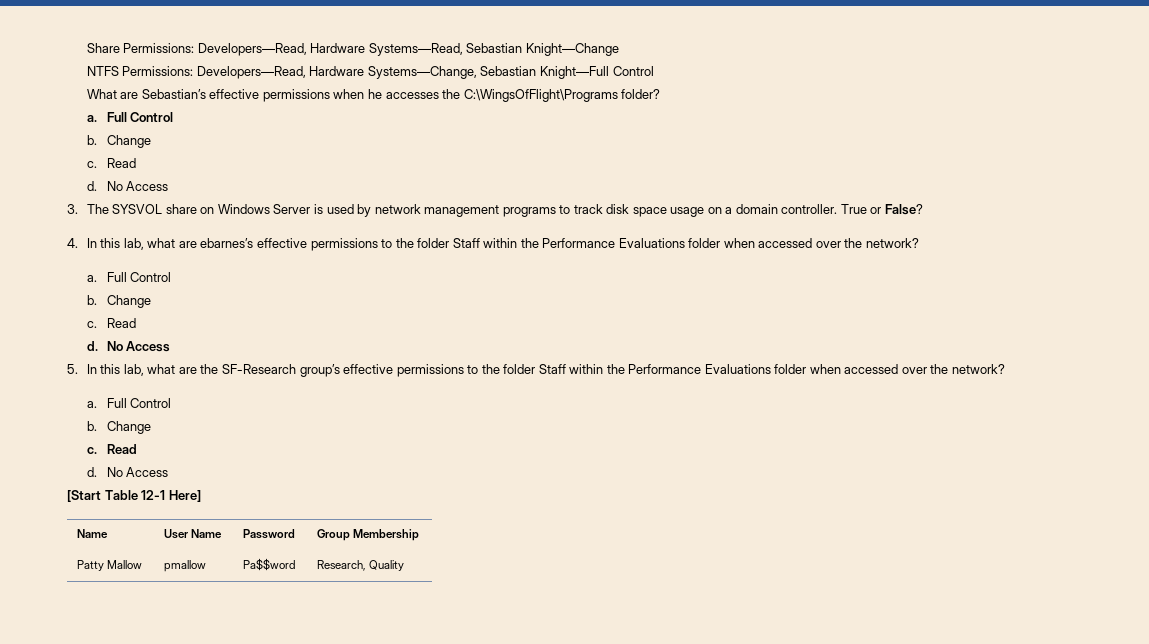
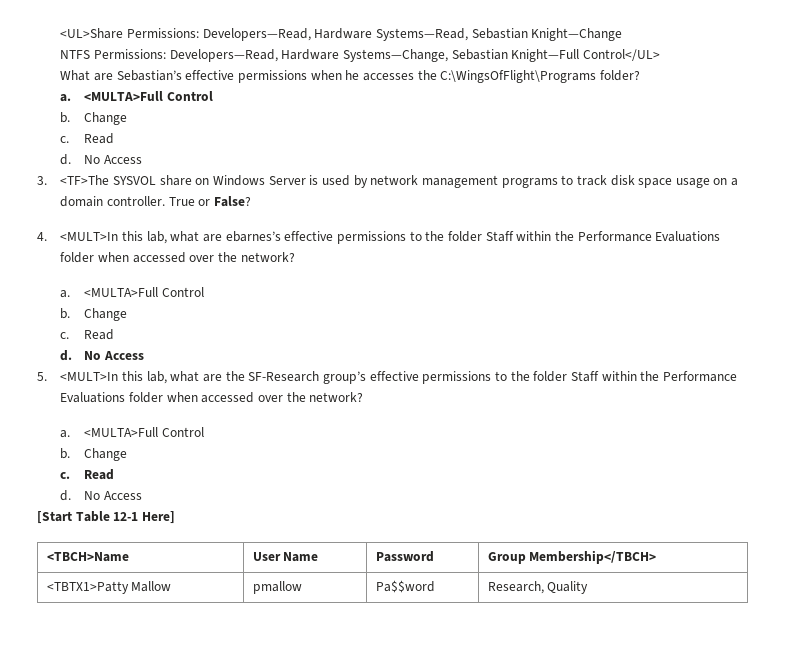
[86,43,120,53] Share -> [60,28,124,39] <UL>Share
[612,66,654,76] Control -> [583,49,661,61] Control</UL>
[106,112,127,122] Full -> [83,91,163,101] <MULTA>Full
[86,204,109,214] The -> [60,175,110,185] <TF>The
[86,238,97,248] In -> [60,232,119,241] <MULT>In
[106,272,127,282] Full -> [83,287,158,297] <MULTA>Full
[86,364,97,374] In -> [60,372,119,381] <MULT>In
[106,398,127,408] Full -> [83,427,158,437] <MULTA>Full
[77,529,109,538] Name -> [46,552,129,562] <TBCH>Name
[353,529,420,541] [77,560,105,571] Membership // Patty -> [529,550,657,564] [46,581,129,594] Membership</TBCH> // <TBTX1>Patty

